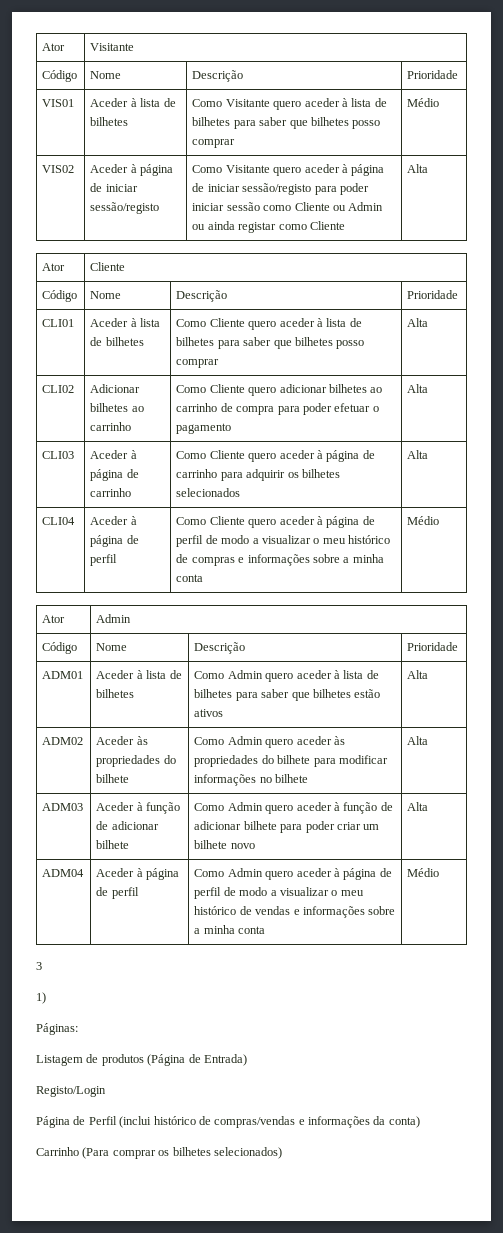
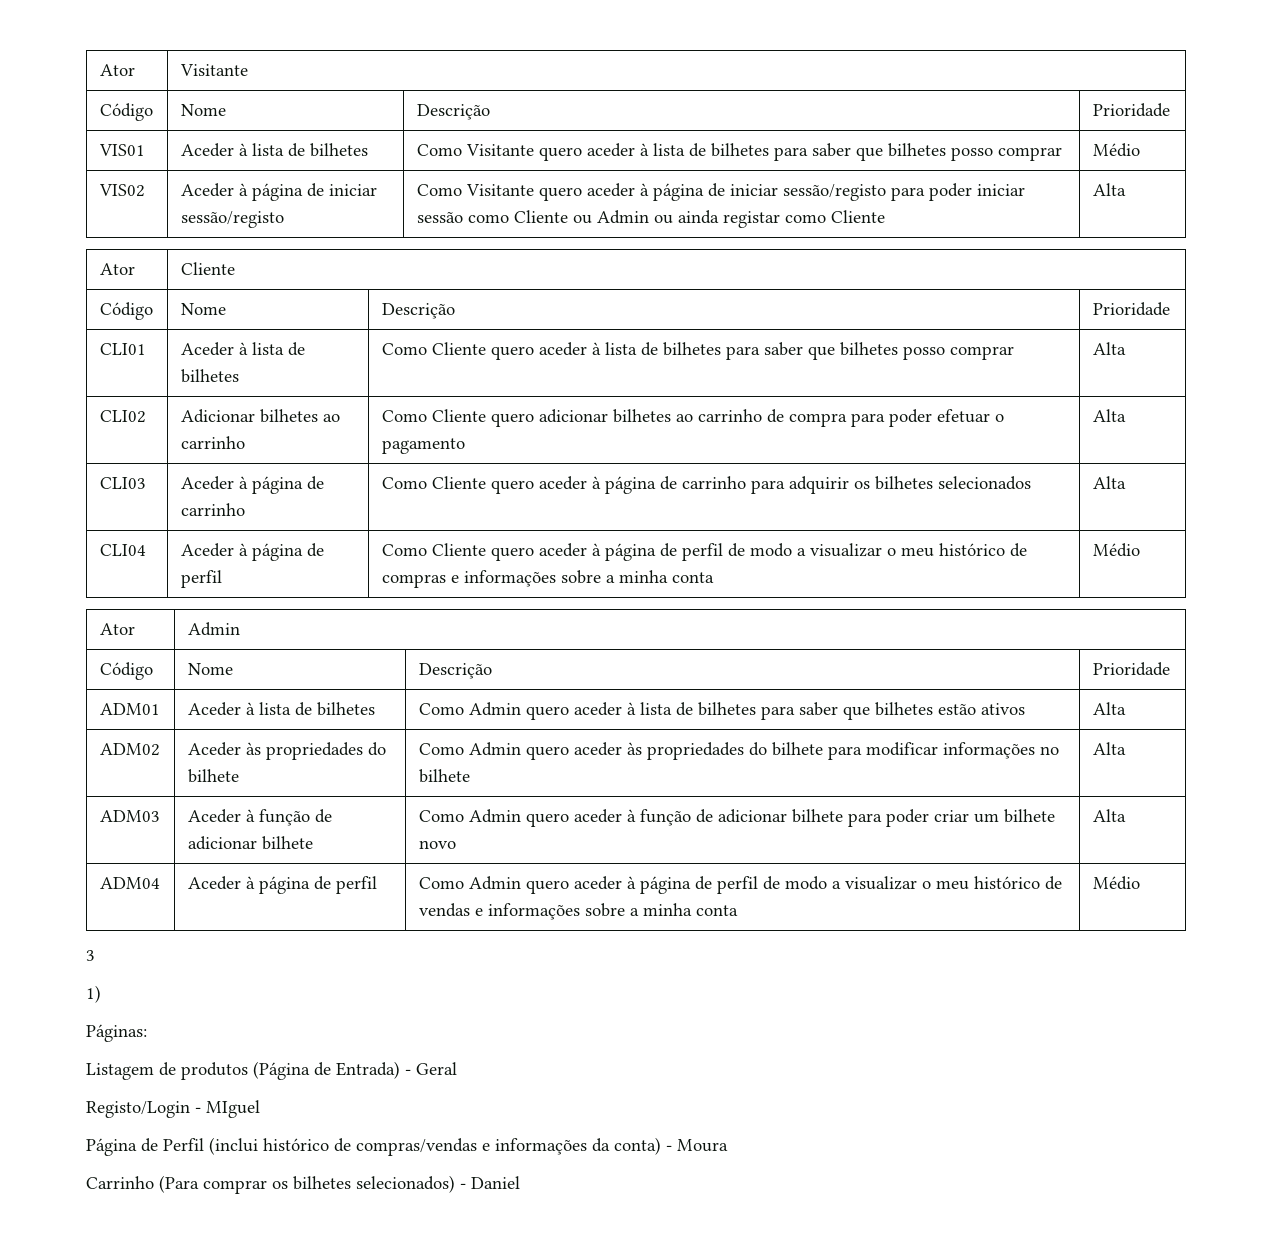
(247, 1060) none -> [405,1062,457,1075] - Geral
(106, 1091) none -> [195,1100,260,1118] - MIguel
(420, 1122) none -> [666,1139,728,1152] - Moura
(282, 1153) none -> [460,1176,520,1189] - Daniel

